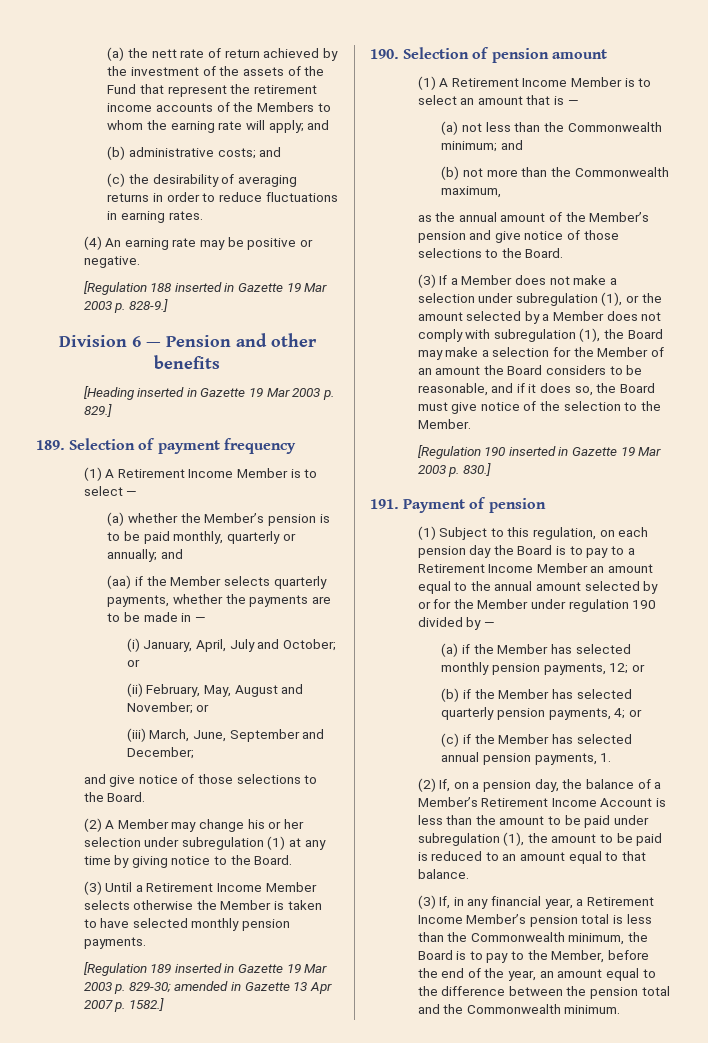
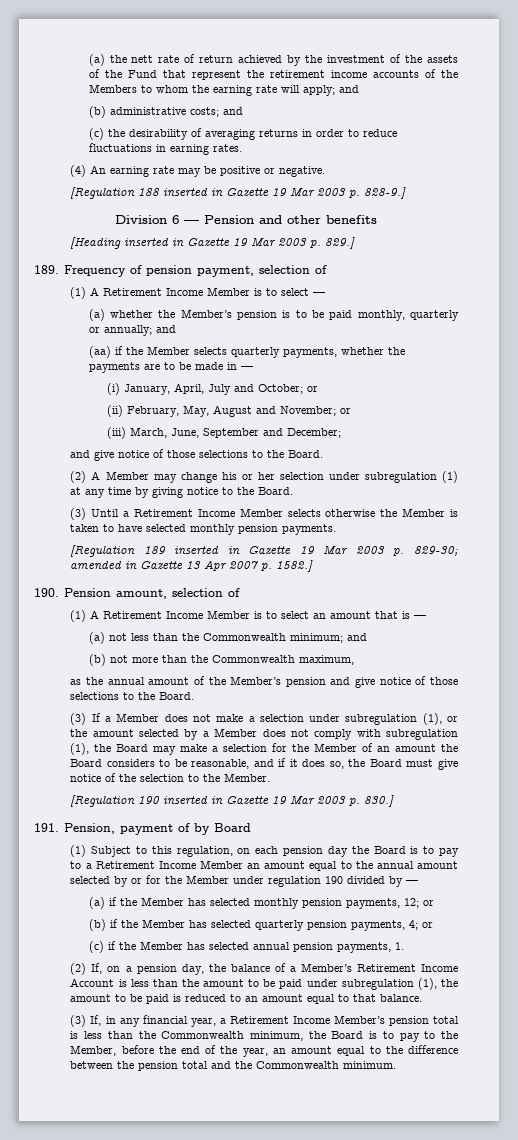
[69,438,296,454] Selection of payment frequency -> [64,265,327,277] Frequency of pension payment, selection of
[403,47,607,63] Selection of pension amount -> [64,588,240,599] Pension amount, selection of
[403,497,546,513] Payment of pension -> [64,823,251,835] Pension, payment of by Board

